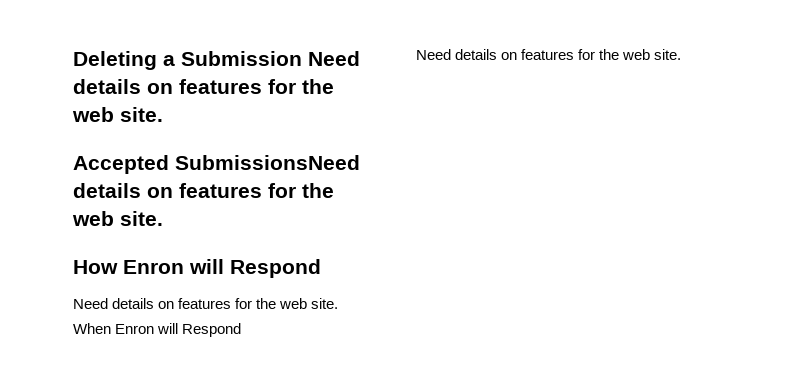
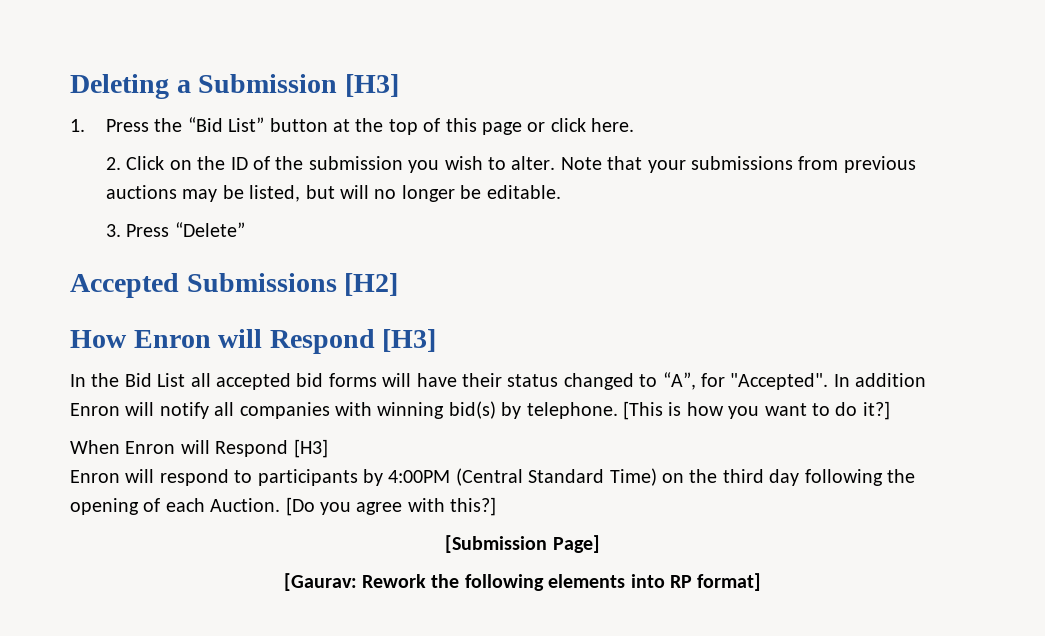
[308,51,360,66] [73,79,334,94] [72,107,163,122] [73,155,360,174] [73,183,334,198] [72,211,163,226] [73,259,321,278] [73,298,339,309] [73,323,242,337] [416,49,682,60] Need details on features for the web site. // Accepted SubmissionsNeed details on features for the web site. // How Enron will Respond // Need details on features for the web site. // When Enron will Respond // Need details on features for the web site. -> [344,74,399,97] [70,117,635,135] [106,156,916,173] [106,185,561,202] [106,222,245,237] [70,273,399,298] [70,329,437,354] [70,372,927,390] [70,401,890,420] [70,439,328,458] [70,468,915,486] [70,497,497,516] [445,535,600,553] [283,573,762,591] [H3] // 1. Press the “Bid List” button at the top of this page or click here. // 2. Click on the ID of the submission you wish to alter. Note that your submissions from previous auctions may be listed, but will no longer be editable. // 3. Press “Delete” // Accepted Submissions [H2] // How Enron will Respond [H3] // In the Bid List all accepted bid forms will have their status changed to “A”, for "Accepted". In addition Enron will notify all companies with winning bid(s) by telephone. [This is how you want to do it?] // When Enron will Respond [H3] // Enron will respond to participants by 4:00PM (Central Standard Time) on the third day following the opening of each Auction. [Do you agree with this?] // [Submission Page] // [Gaurav: Rework the following elements into RP format]

